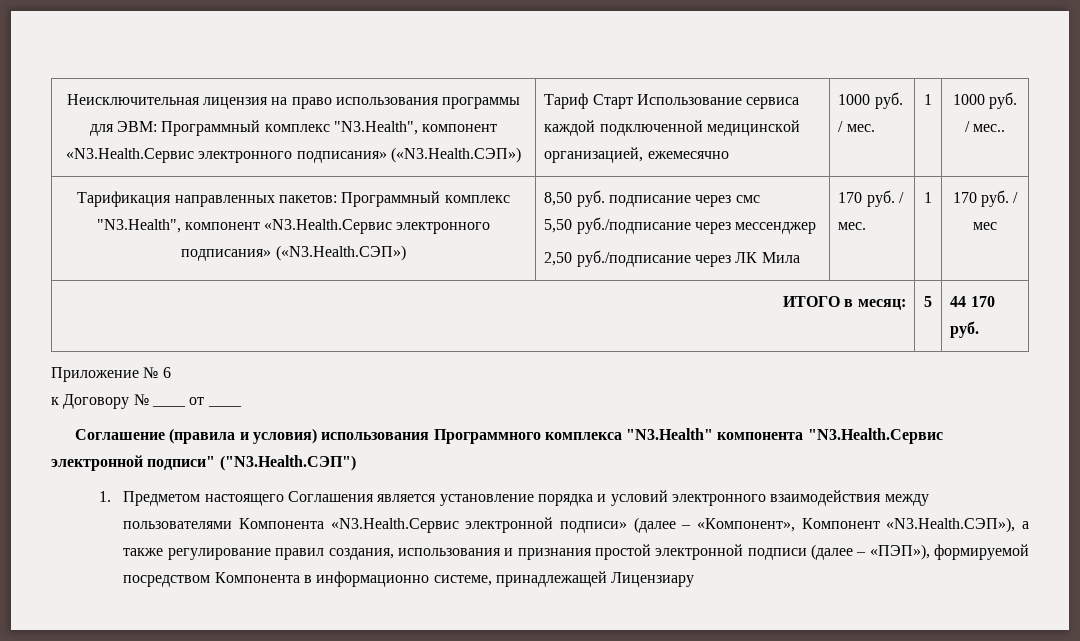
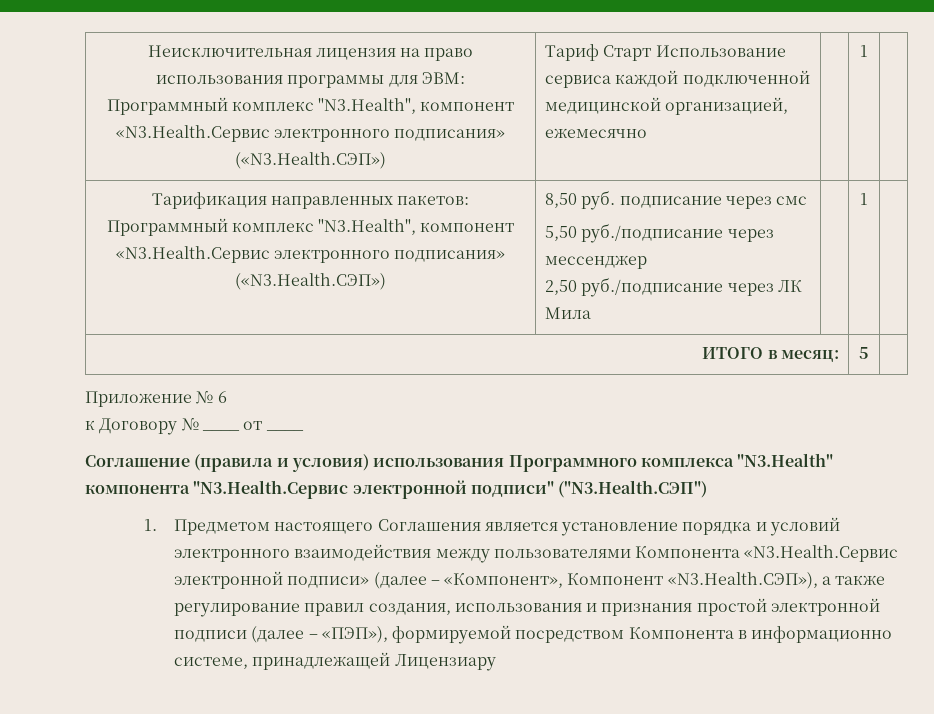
[838,92,903,109] [838,121,875,132] [924,94,932,105] [952,92,1018,109] [964,121,1006,132] 1000 руб. / мес. | 1 | 1000 руб. / мес.. -> [860,45,868,57] | 1 |
[838,190,904,207] [838,222,867,230] [924,192,932,203] [952,190,1019,207] [973,222,997,230] 170 руб. / мес. | 1 | 170 руб. / мес -> [860,193,868,205] | 1 |
[950,296,995,307] [950,321,980,338] 44 170 руб. -> (869, 353) none

